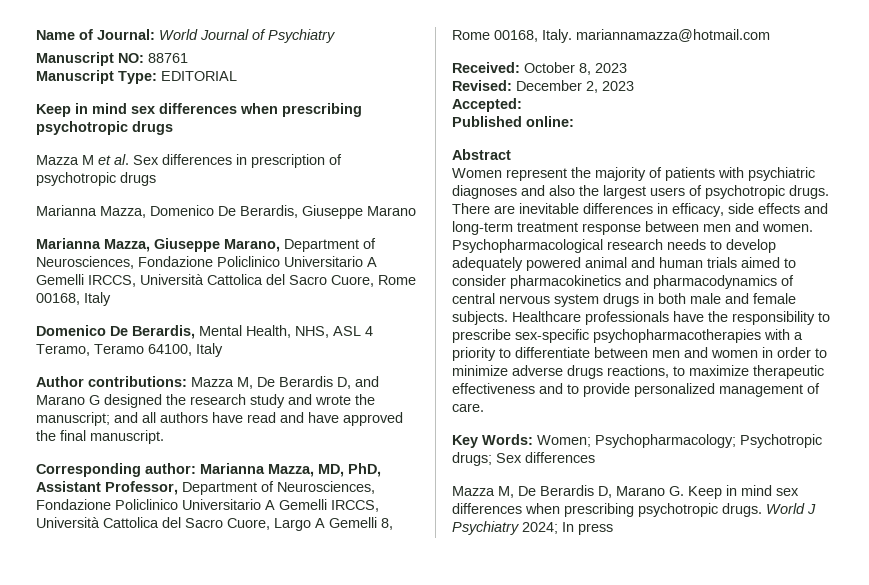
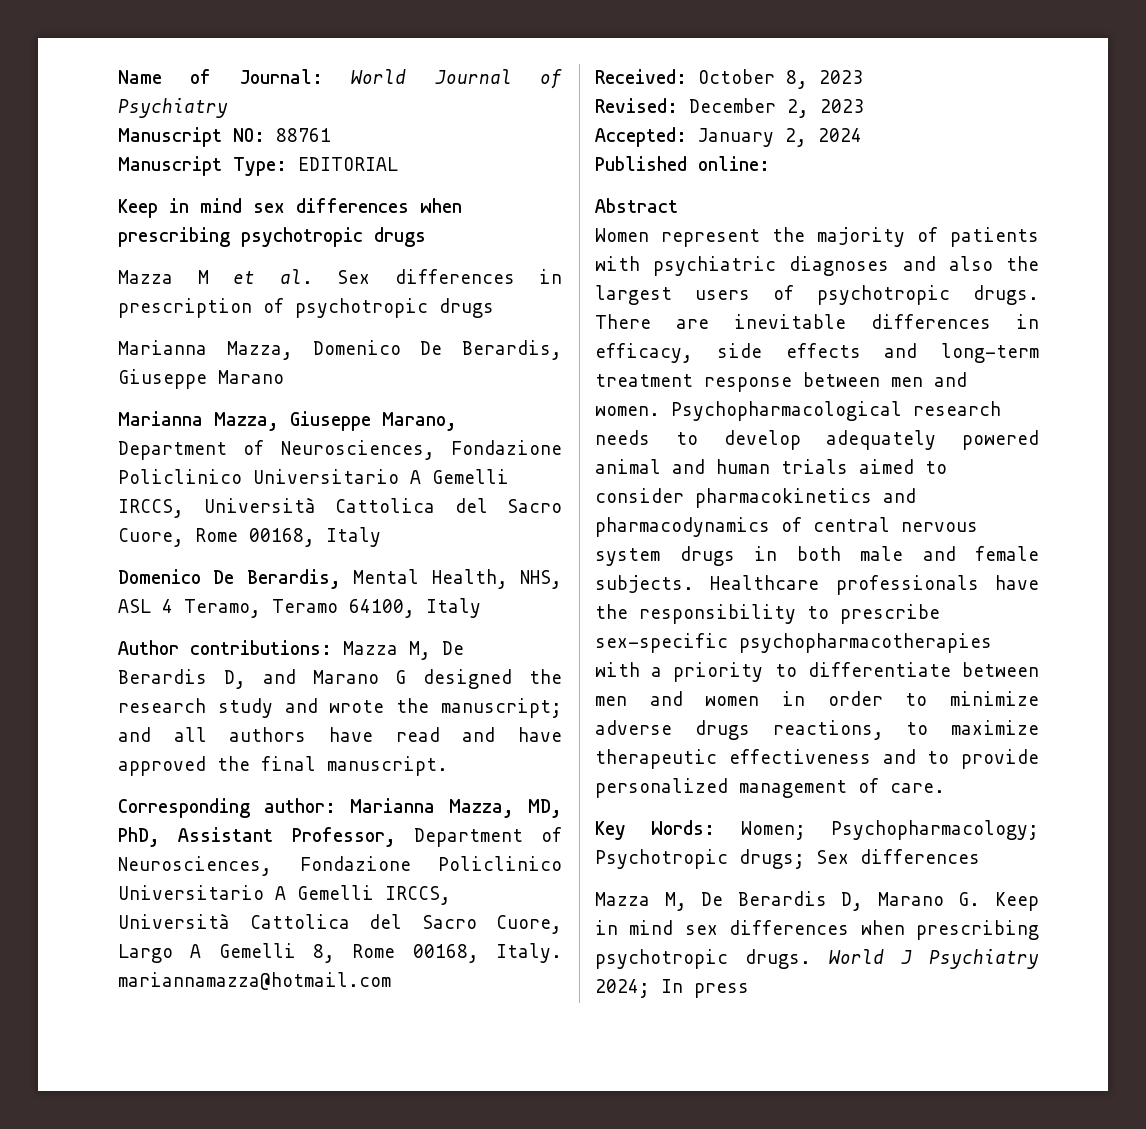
(522, 105) none -> [698,128,862,147] January 2, 2024

